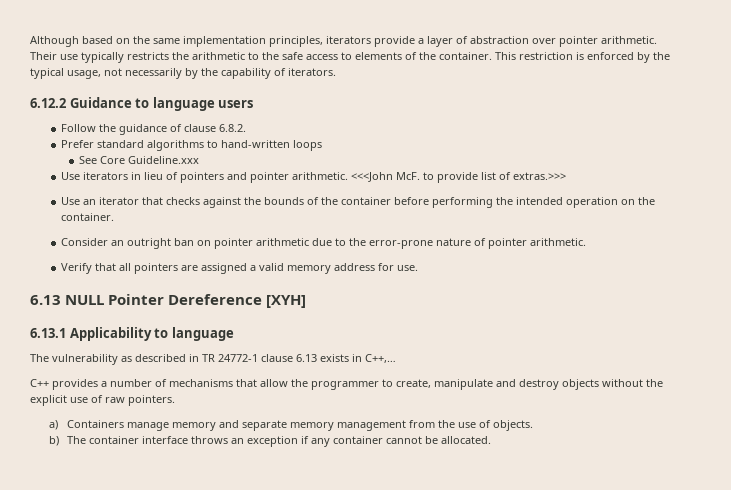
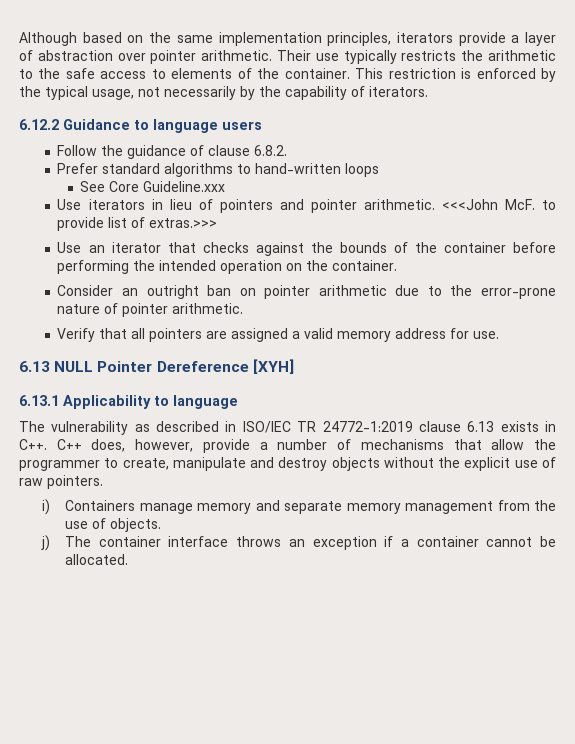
[202,354,258,362] TR 24772-1 -> [242,421,413,433] ISO/IEC TR 24772-1:2019
[365,354,396,363] [30,379,98,390] C++,… // C++ provides -> [19,439,250,453] C++. C++ does, however, provide
[48,420,58,430] a) -> [42,499,51,515] i)
[48,436,59,446] b) -> [41,535,51,551] j)
[310,438,330,447] any -> [400,539,409,547] a

